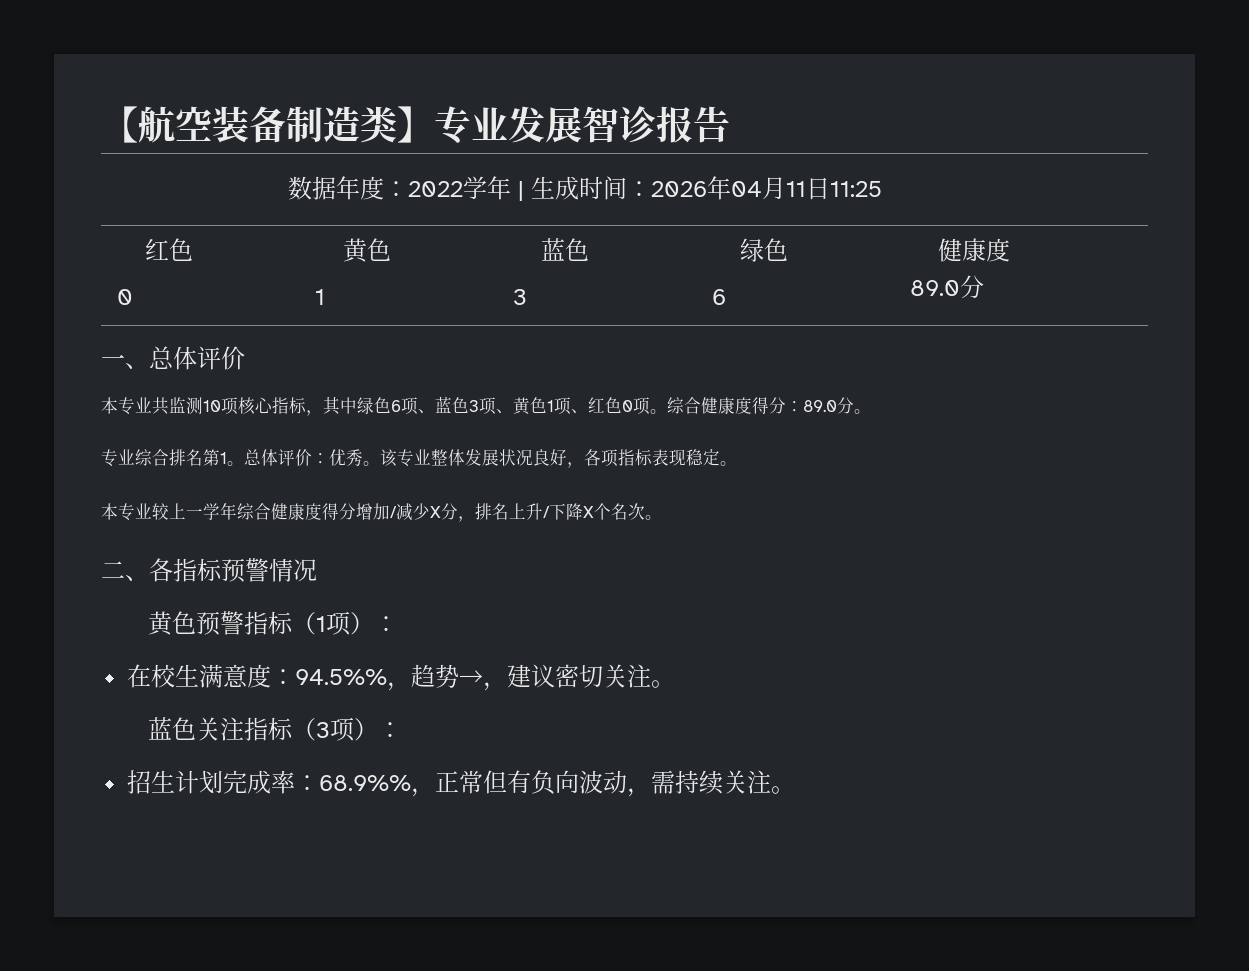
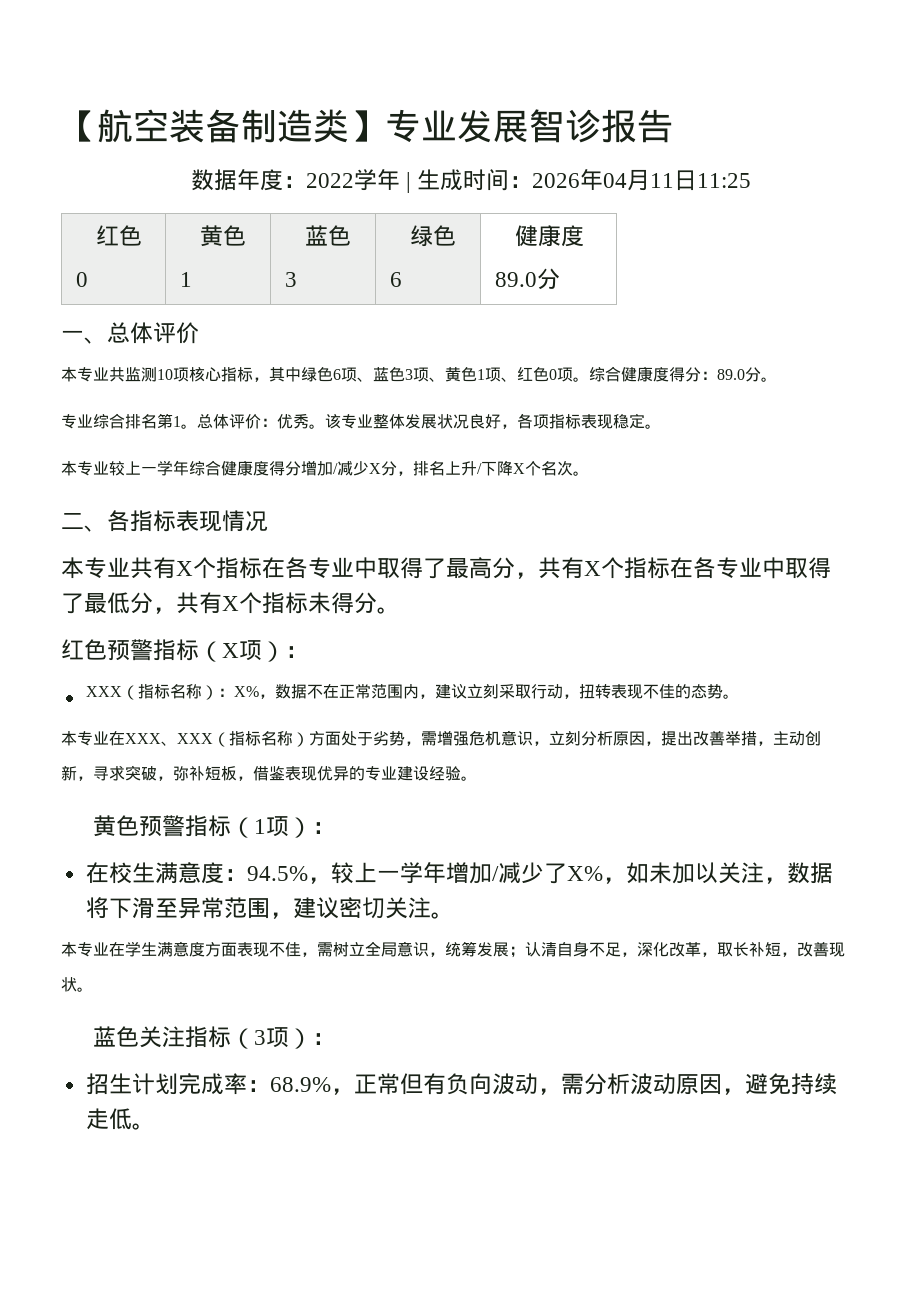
[221,558,317,583] 预警情况 -> [176,510,268,532] [61,557,831,579] [61,592,400,614] [61,639,308,662] [86,684,740,700] [61,730,821,747] [61,765,477,781] 表现情况 // 本专业共有X个指标在各专业中取得了最高分，共有X个指标在各专业中取得了最低分，共有X个指标未得分。 // 红色预警指标（X项）： // XXX（指标名称）：X%，数据不在正常范围内，建议立刻采取行动，扭转表现不佳的态势。 // 本专业在XXX、XXX（指标名称）方面处于劣势，需增强危机意识，立刻分析原因，提出改善举措，主动创新，寻求突破，弥补短板，借鉴表现优异的专业建设经验。
[295,664,484,691] 94.5%%，趋势→ -> [247,862,834,884] [86,897,271,919] 94.5%，较上一学年增加/减少了X%，如未加以关注，数据将下滑至异常范围
(676, 684) none -> [61,941,845,958] [61,977,93,992] // 本专业在学生满意度方面表现不佳，需树立全局意识，统筹发展；认清自身不足，深化改革，取长补短，改善现状。
[319,775,412,791] 68.9%% -> [270,1077,332,1092] 68.9%
[675,770,772,795] 持续关注 -> [584,1073,838,1095] [86,1108,133,1130] 分析波动原因，避免持续走低

